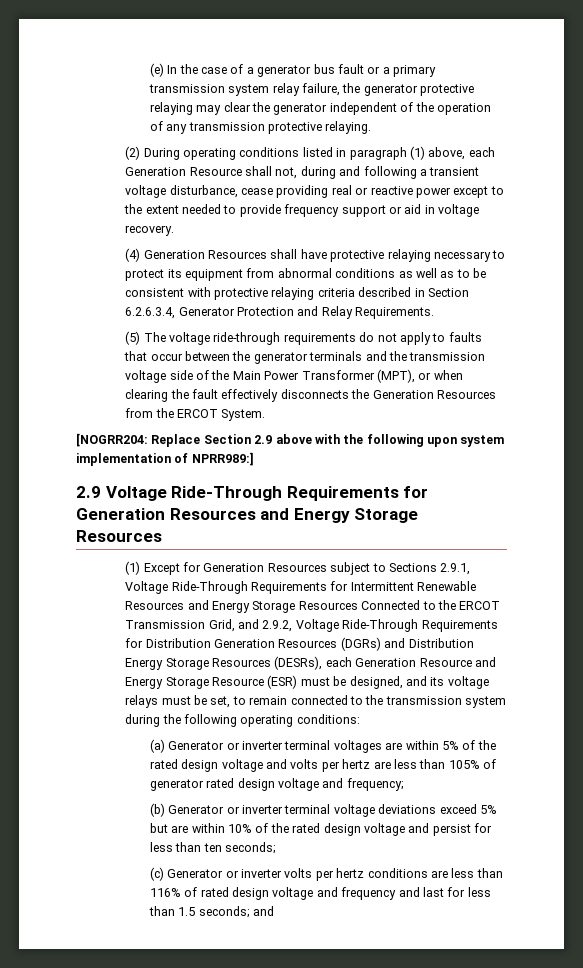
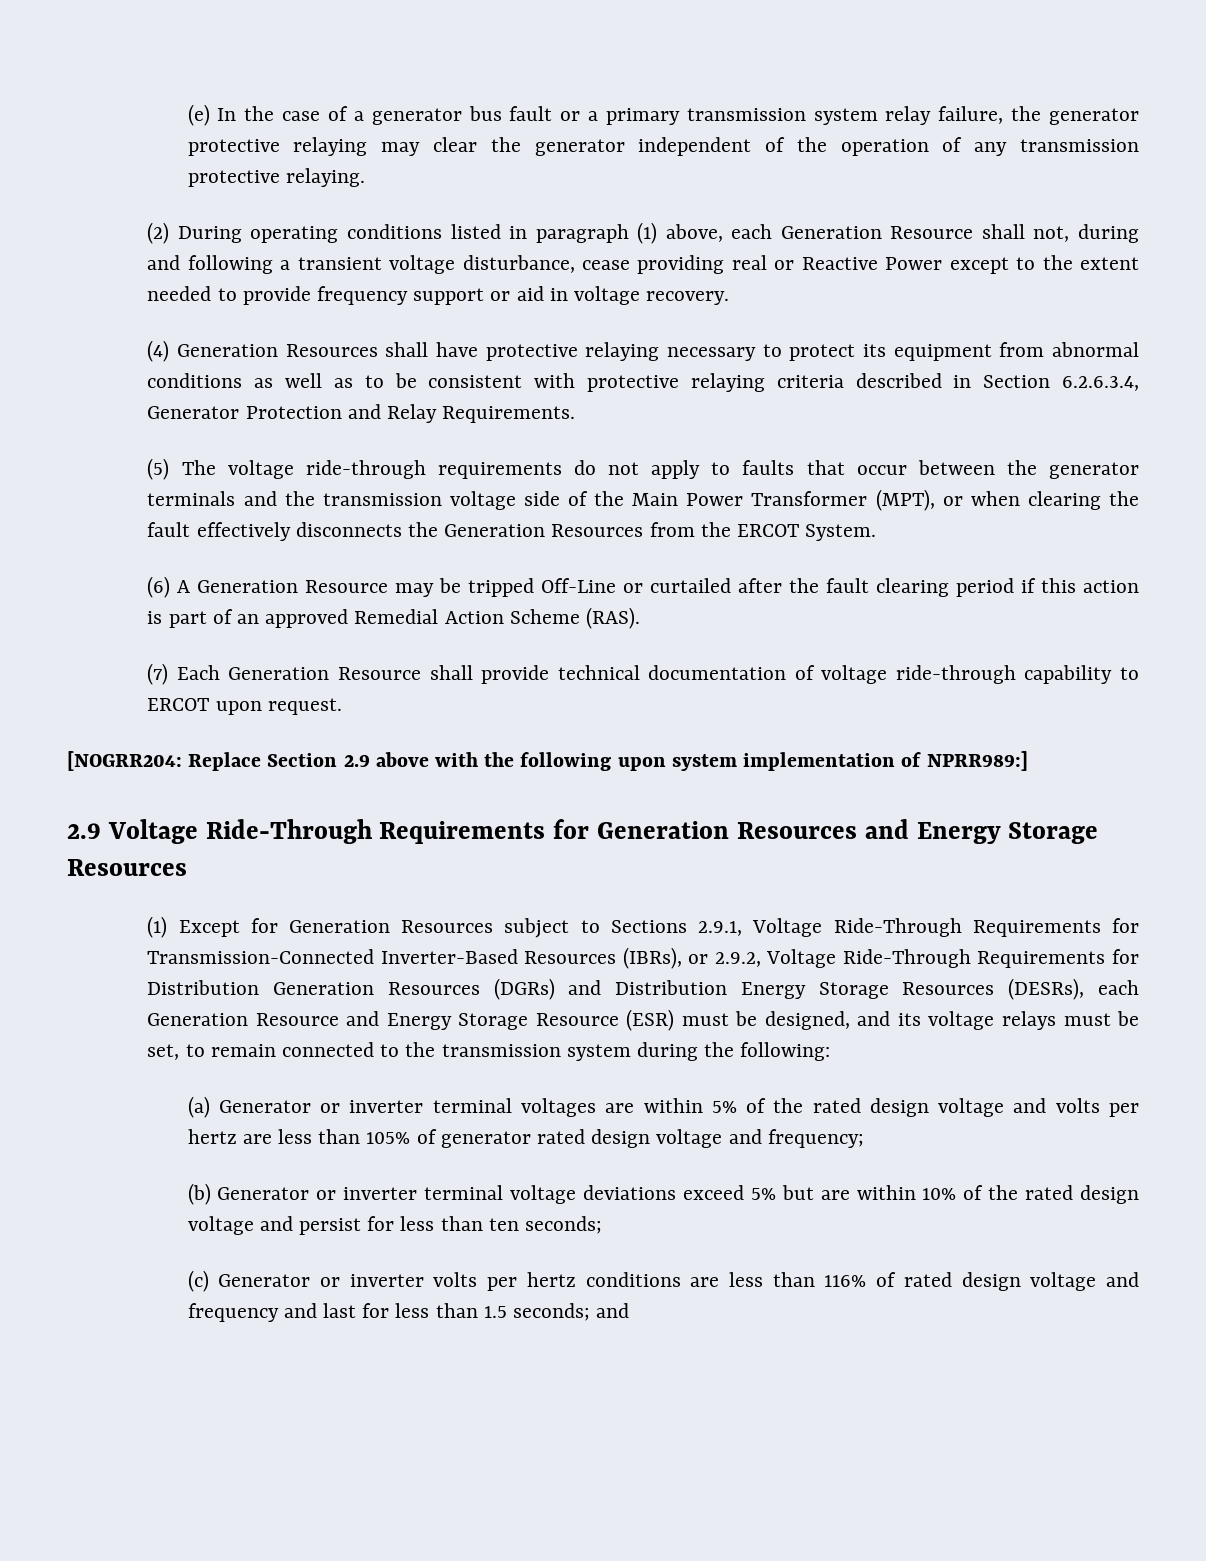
[370,186,451,198] reactive power -> [801,257,943,270] Reactive Power
(266, 415) none -> [147,576,1140,598] [147,607,641,629] [147,663,1139,685] [147,698,342,715] // (6) A Generation Resource may be tripped Off-Line or curtailed after the fault clearing period if this action is part of an approved Remedial Action Scheme (RAS). // (7) Each Generation Resource shall provide technical documentation of voltage ride-through capability to ERCOT upon request.
[350,581,477,591] [125,600,501,613] [125,619,260,632] Intermittent Renewable Resources and Energy Storage Resources Connected to the ERCOT Transmission Grid, and -> [147,947,709,969] Transmission-Connected Inverter-Based Resources (IBRs), or
[184,714,360,727] following operating conditions: -> [740,1042,831,1061] following:

